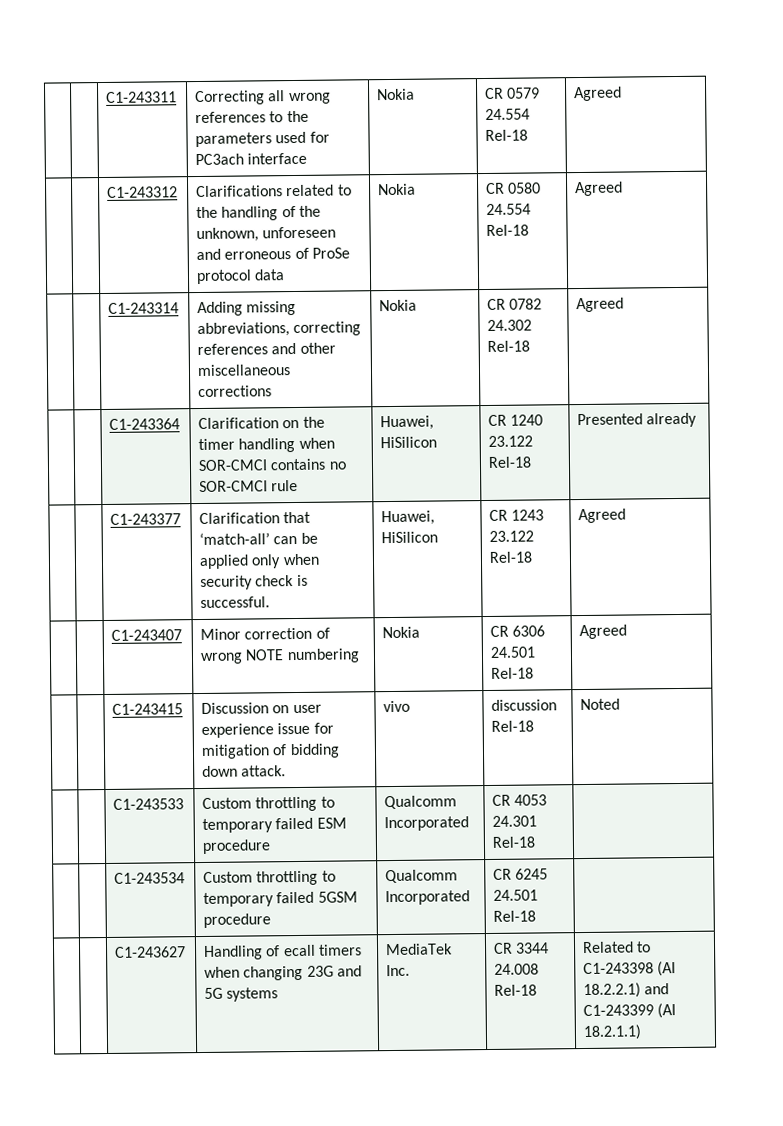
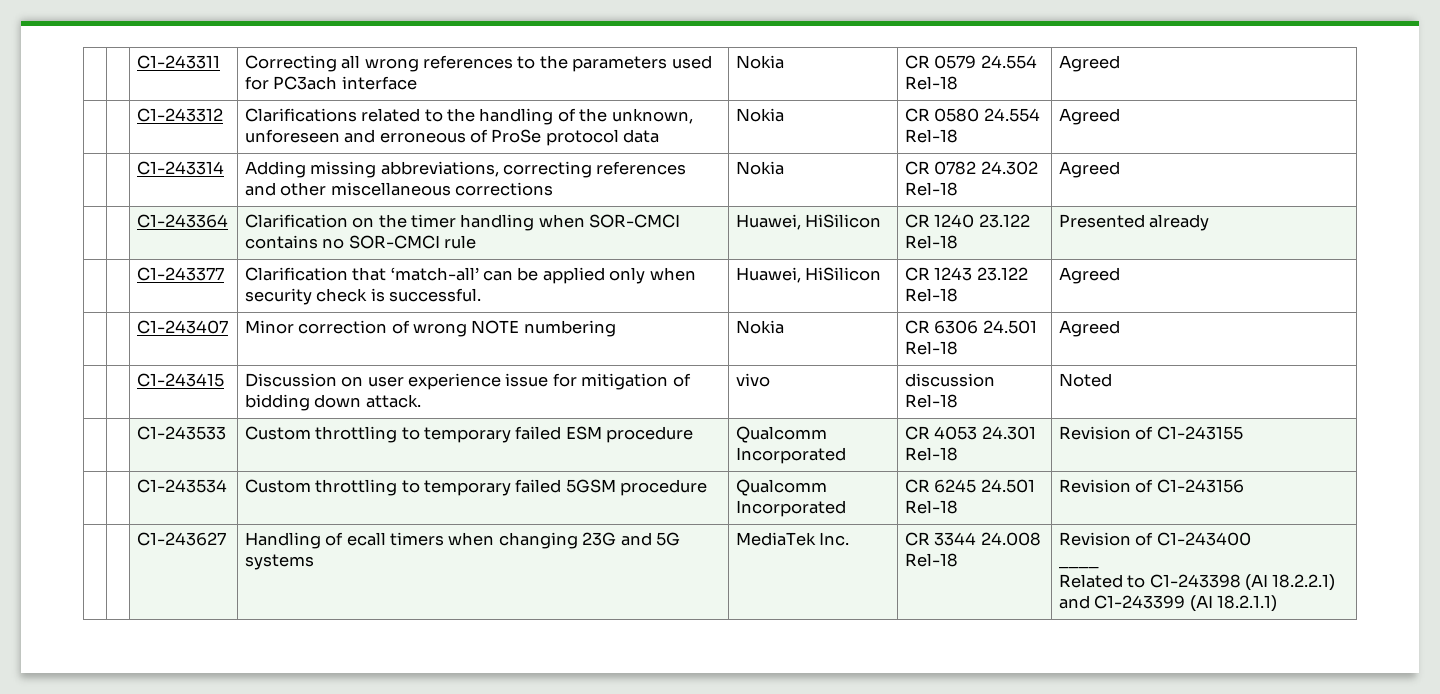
(535, 842) none -> [1058,426,1243,440] Revision of C1-243155
(536, 916) none -> [1058,479,1244,493] Revision of C1-243156
(537, 990) none -> [1058,532,1251,546] [1058,566,1099,569] Revision of C1-243400 // ____ //

